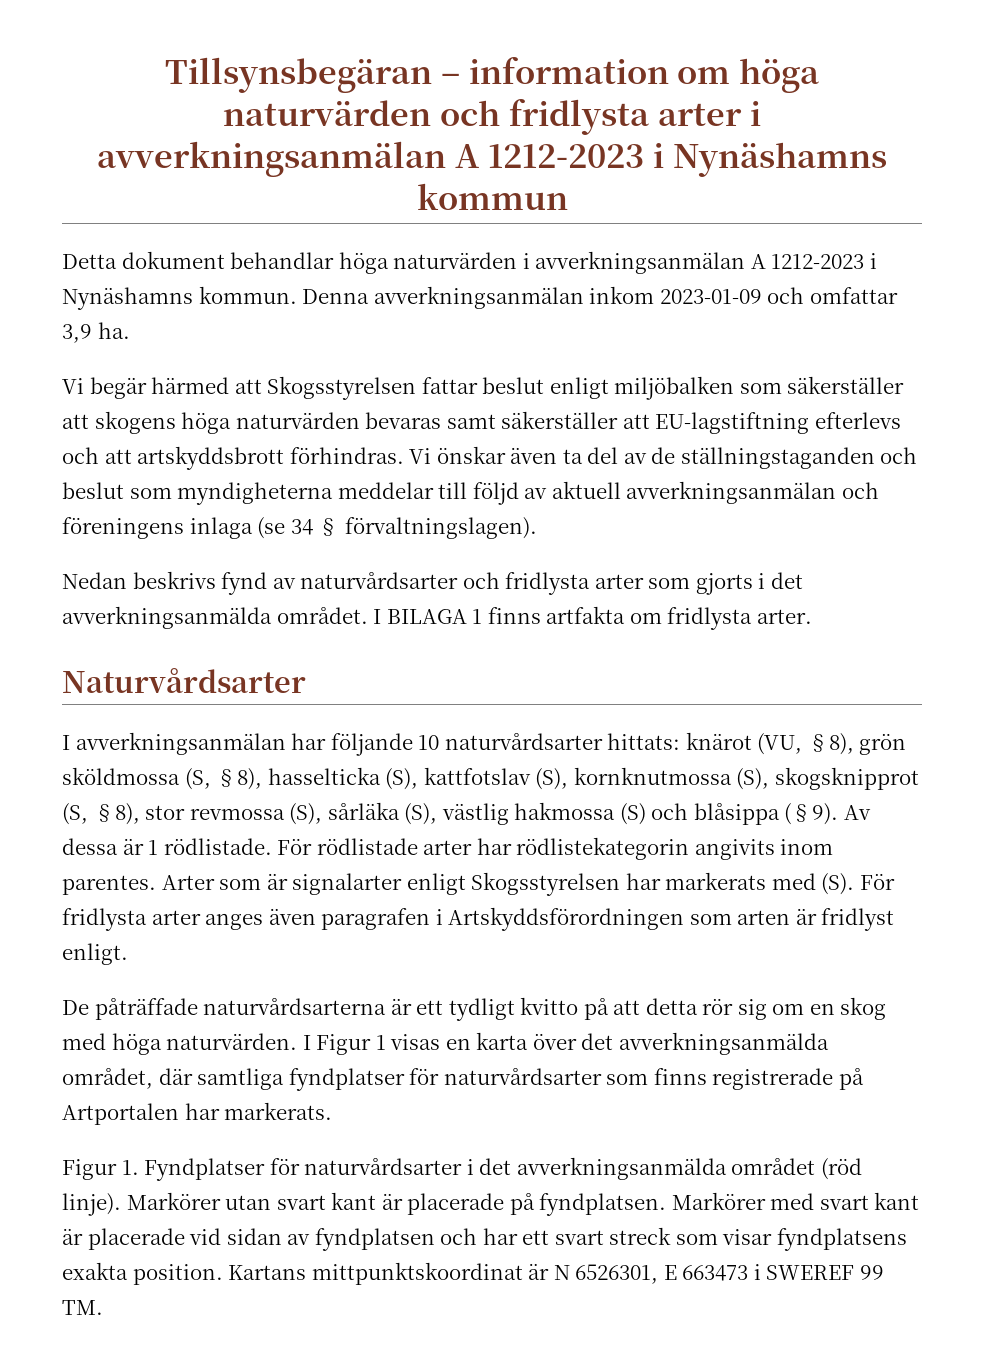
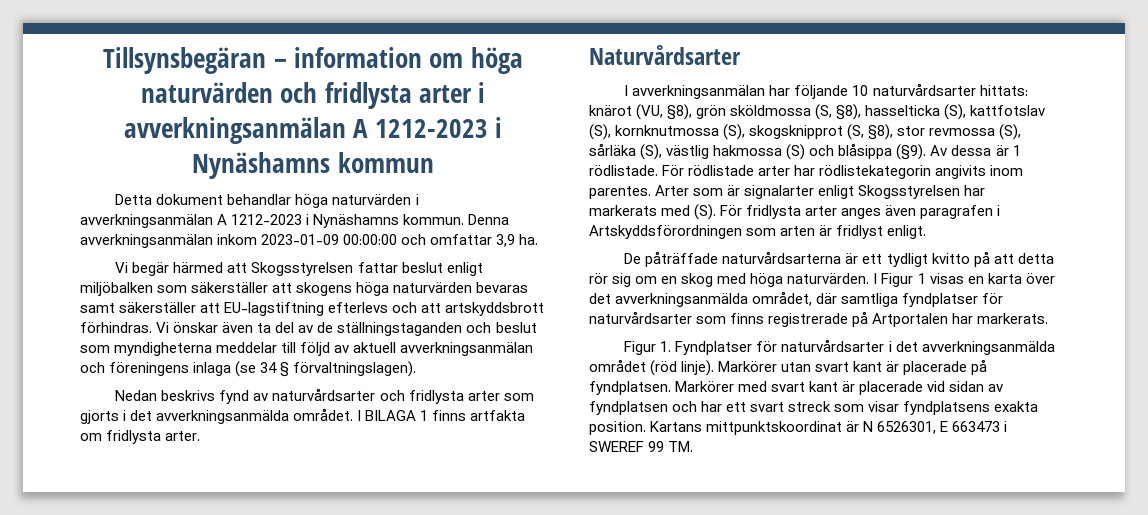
(762, 296) none -> [343,234,398,245] 00:00:00

